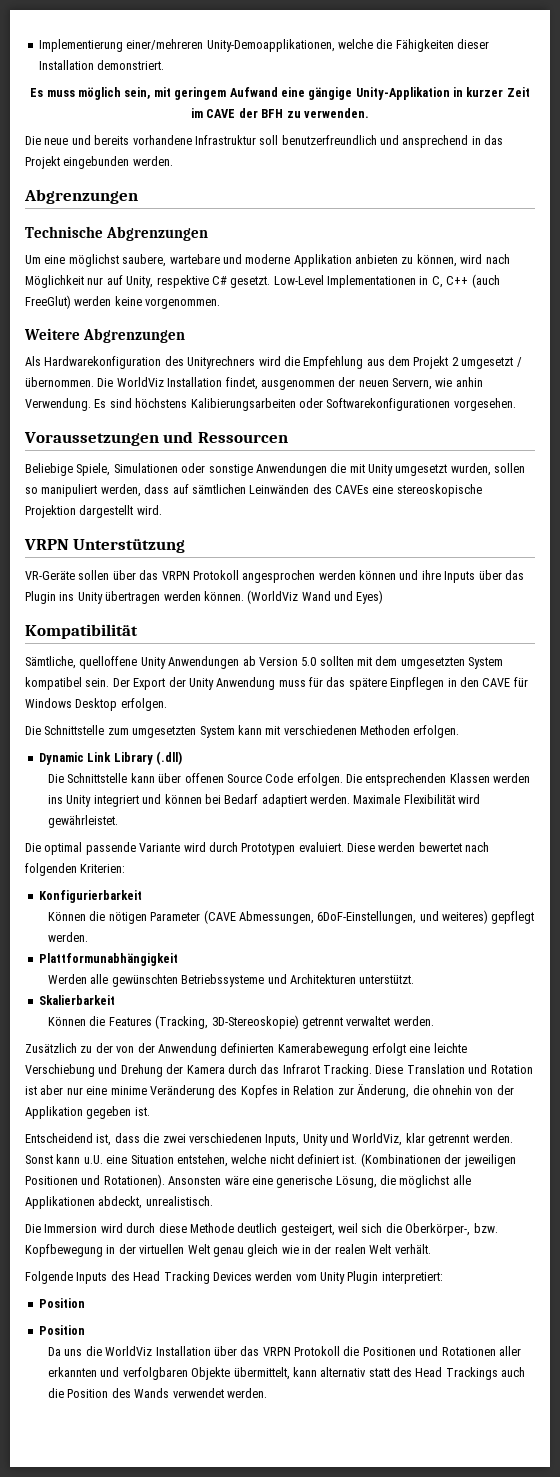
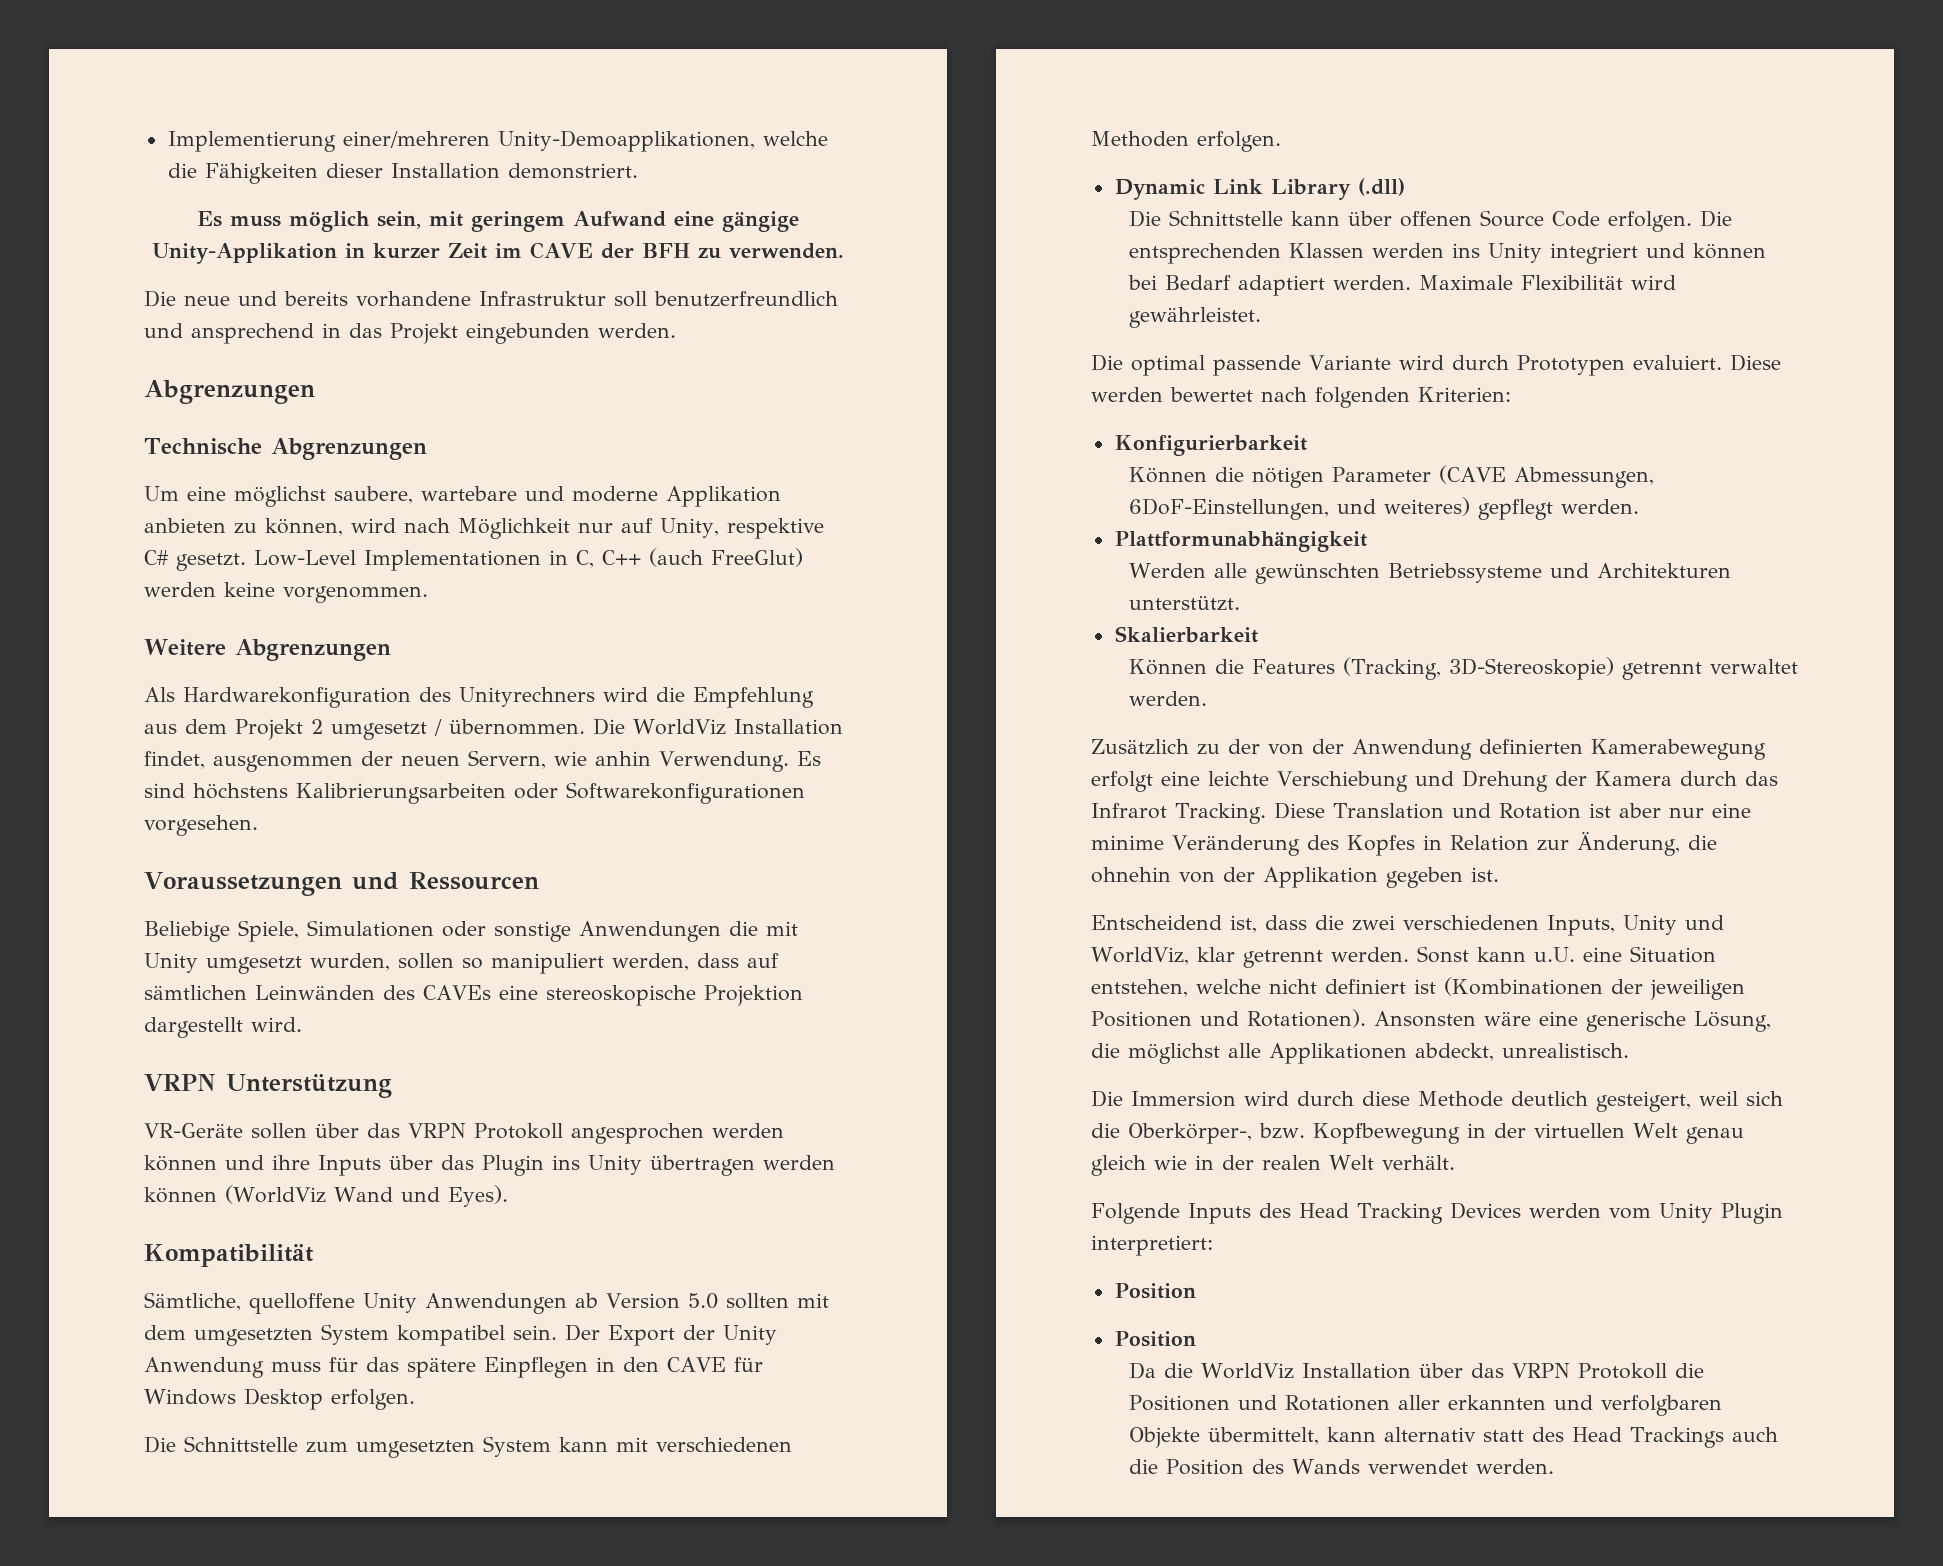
[190,398,296,411] Kalibierungsarbeiten -> [296,783,506,804] Kalibrierungsarbeiten
[203,591,244,601] können. -> [144,1187,217,1203] können
[356,590,384,604] Eyes) -> [447,1185,508,1207] Eyes).
[342,1155,358,1164] ist. -> [1414,979,1436,994] ist
[64,1349,83,1356] uns -> (1157, 1370) none

